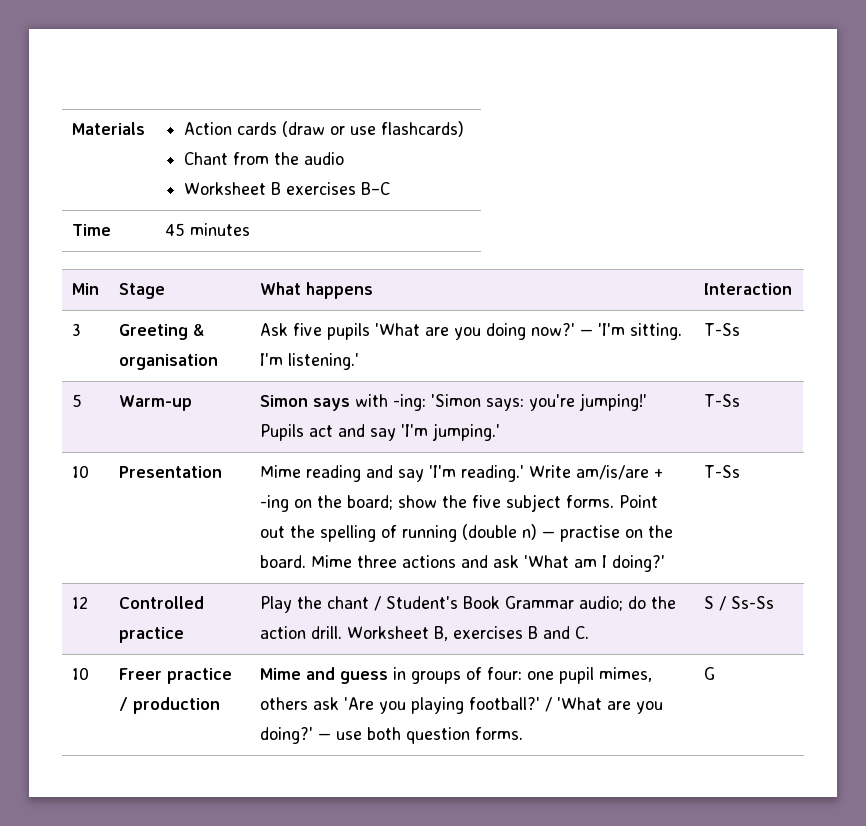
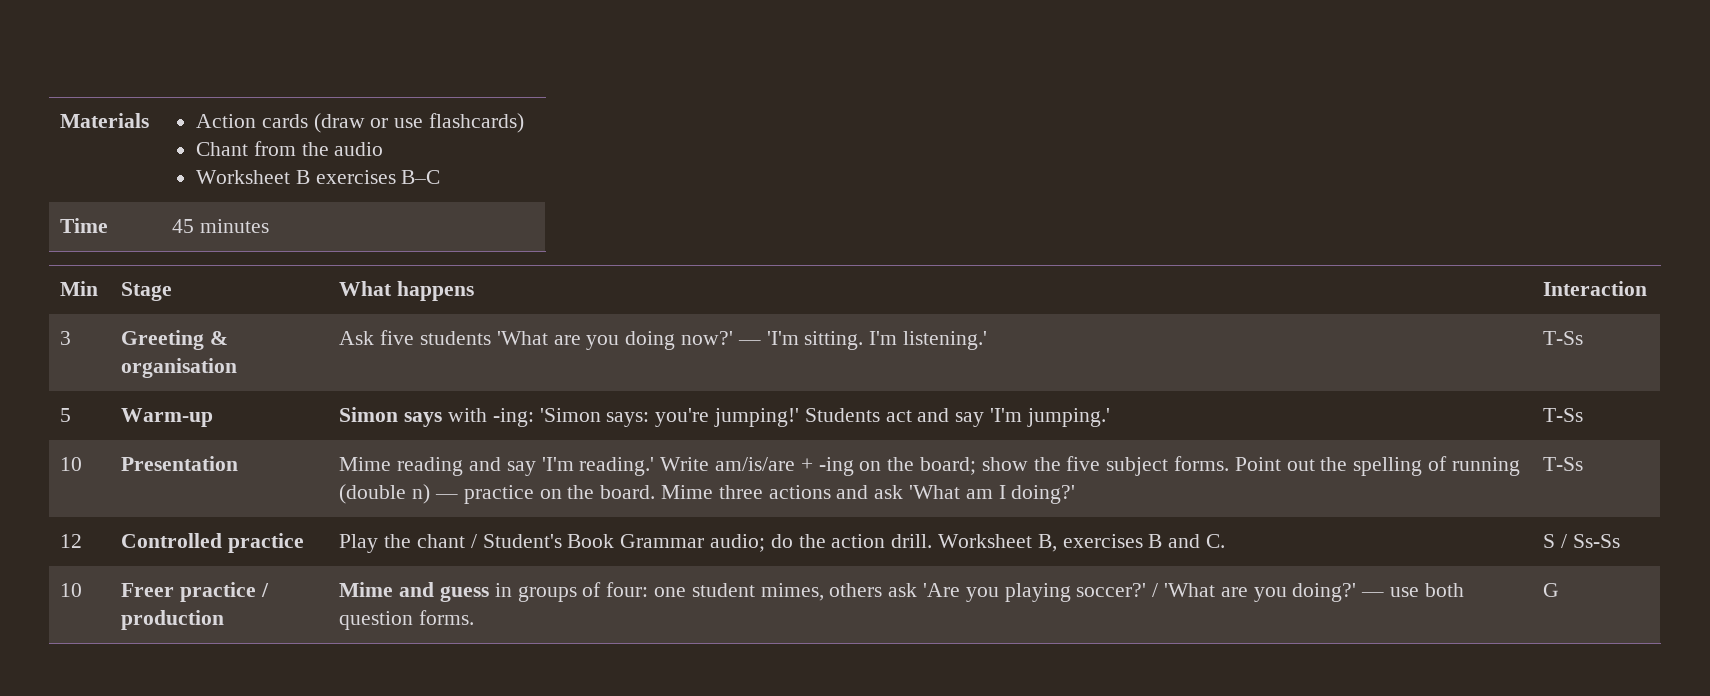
[326,323,370,340] pupils -> [419,331,491,345] students
[259,424,304,441] Pupils -> [804,408,880,422] Students
[559,525,620,542] practise -> [463,485,534,504] practice
[558,667,594,684] pupil -> [691,583,755,597] student
[468,697,540,710] football?' -> [1076,583,1147,597] soccer?'

